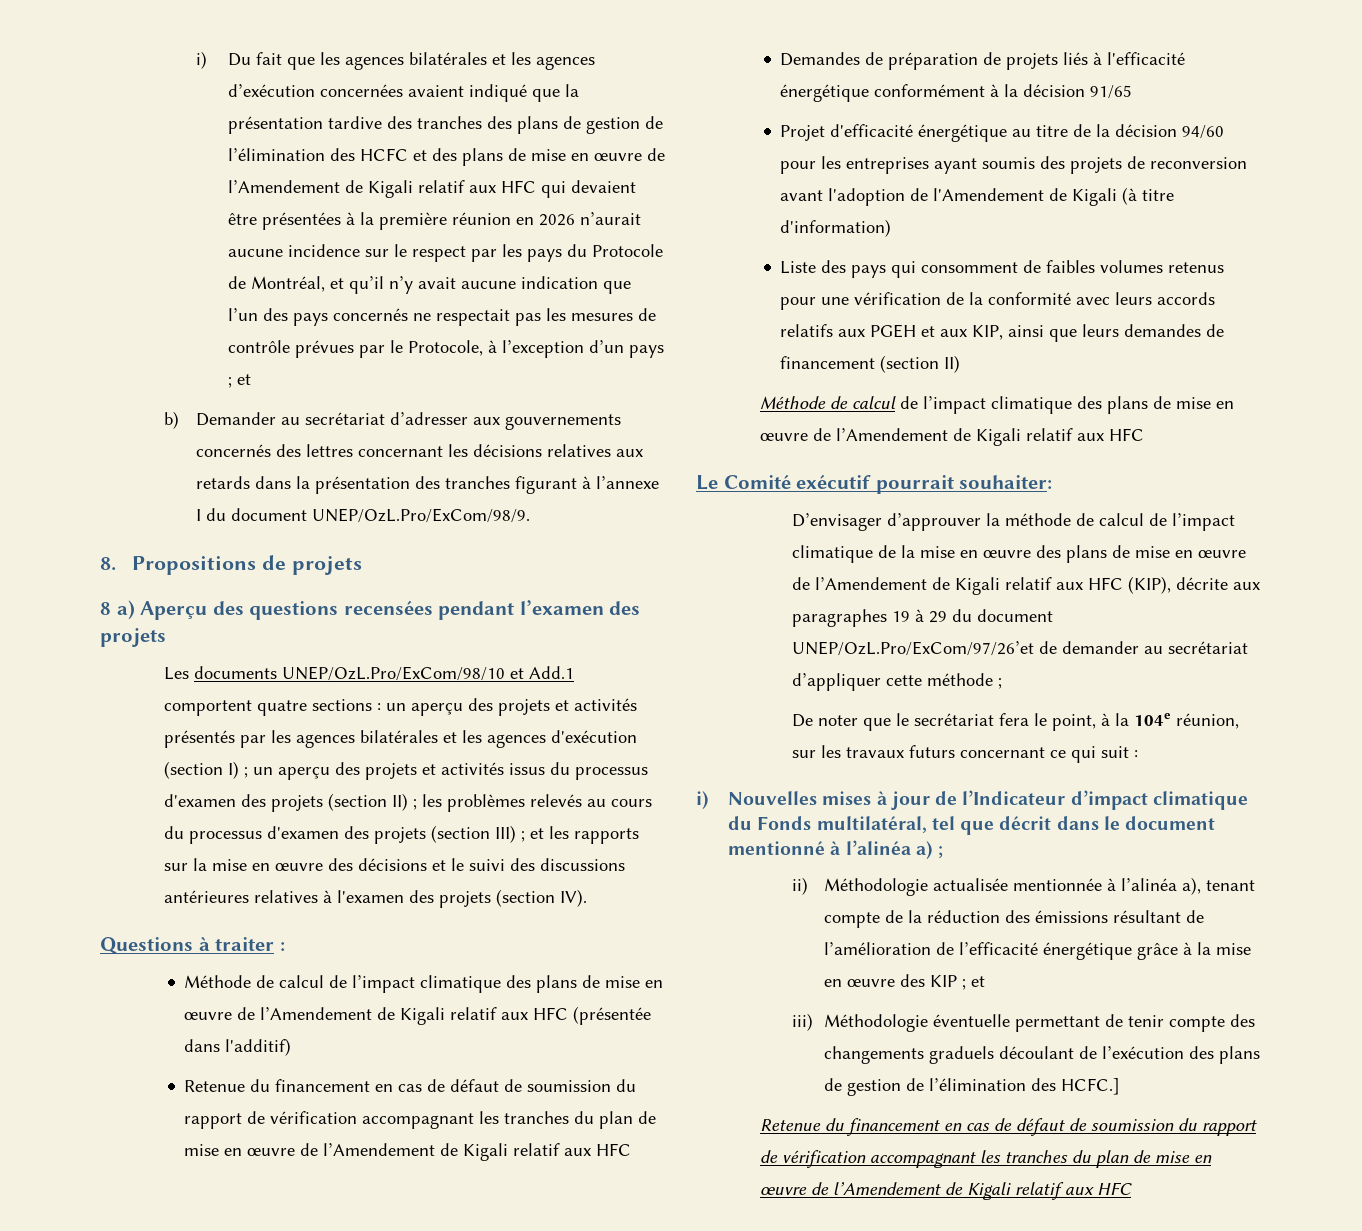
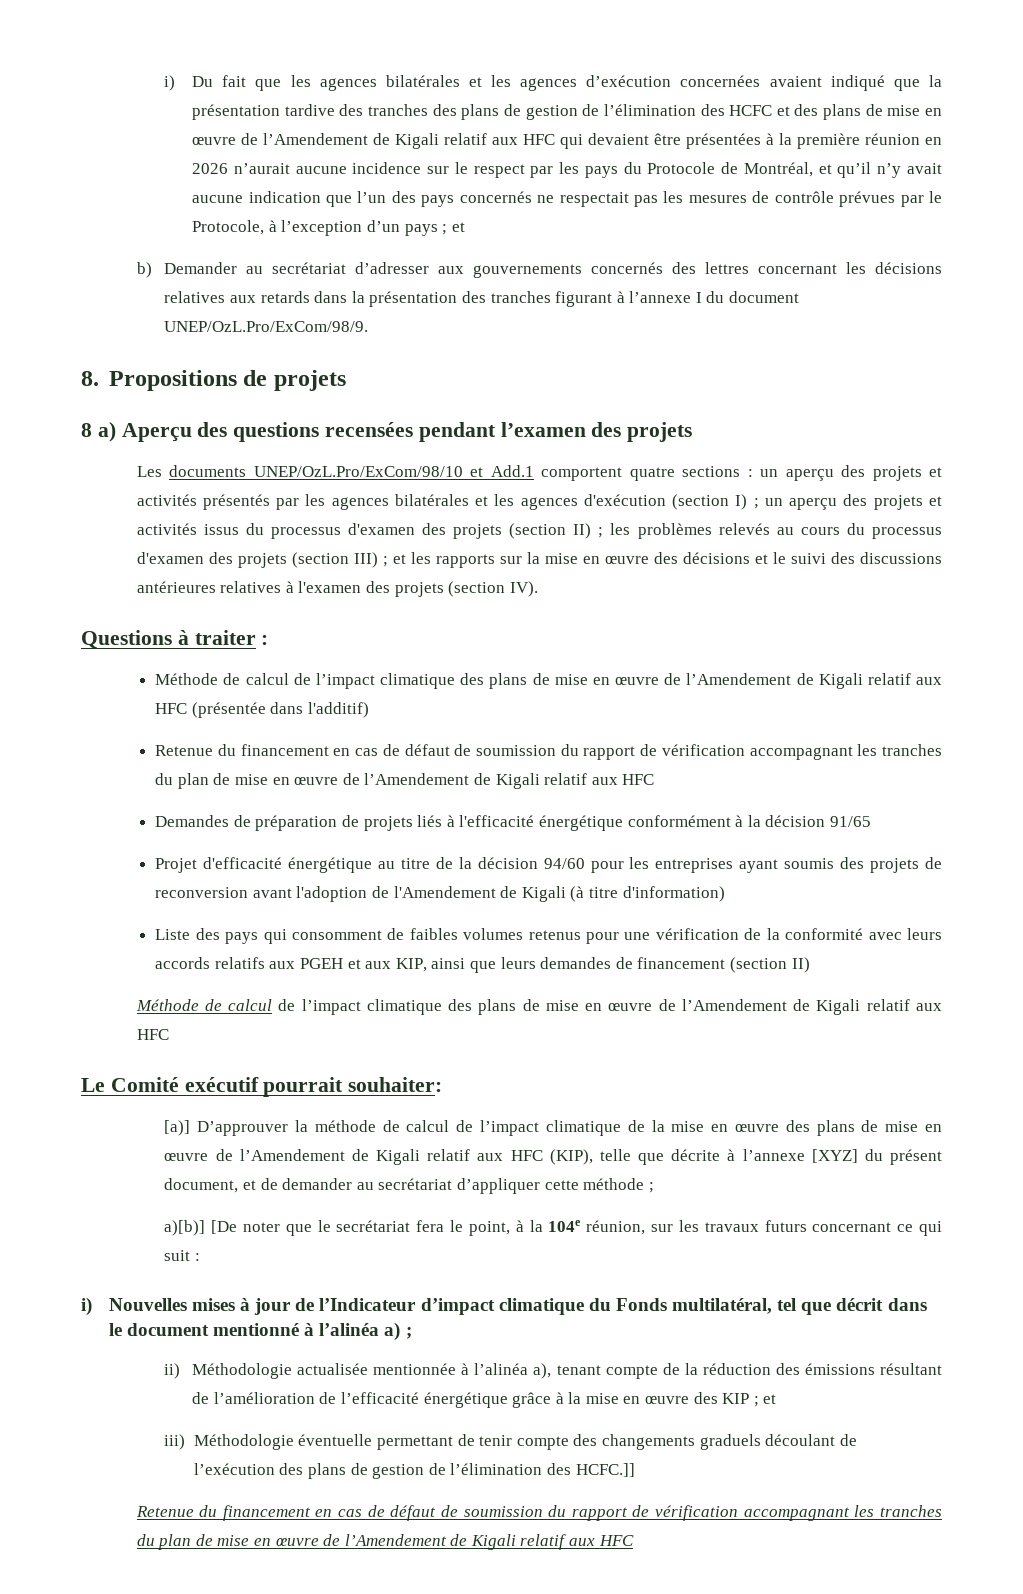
[792,513,982,531] D’envisager d’approuver -> [164,1120,289,1136] [a)] D’approuver
[1176,577,1261,590] [792,609,1054,627] [792,641,1035,656] décrite aux paragraphes 19 à 29 du document UNEP/OzL.Pro/ExCom/97/26’et -> [599,1149,942,1165] [164,1178,256,1193] telle que décrite à l’annexe [XYZ] du présent document, et
[792,714,814,727] De -> [164,1220,238,1236] a)[b)] [De
[1061,1078,1121,1095] HCFC.] -> [575,1463,635,1477] HCFC.]]

